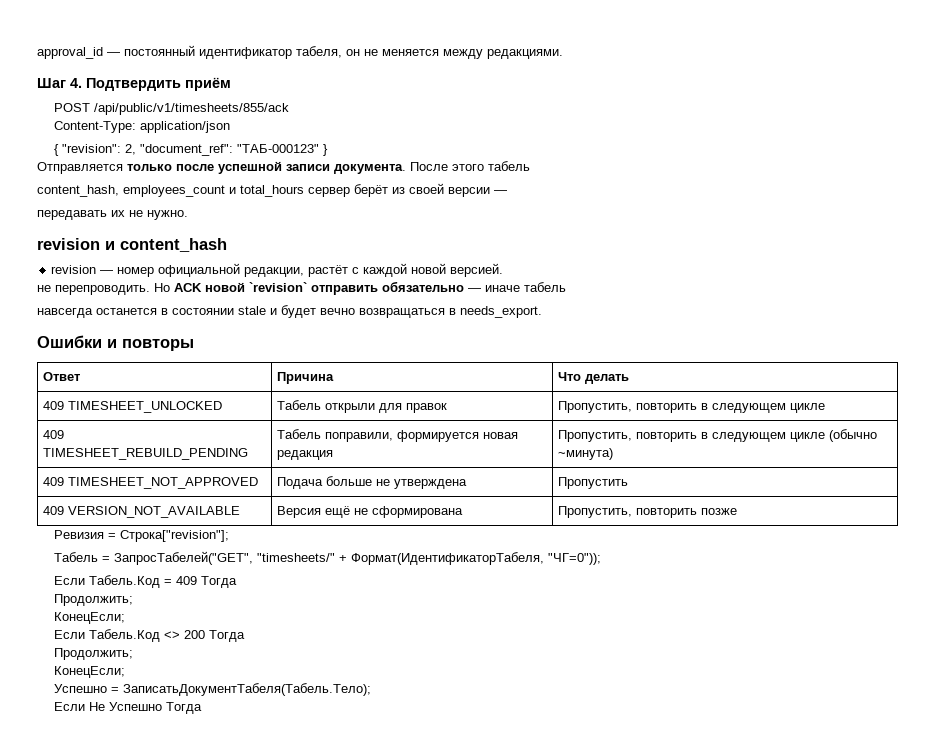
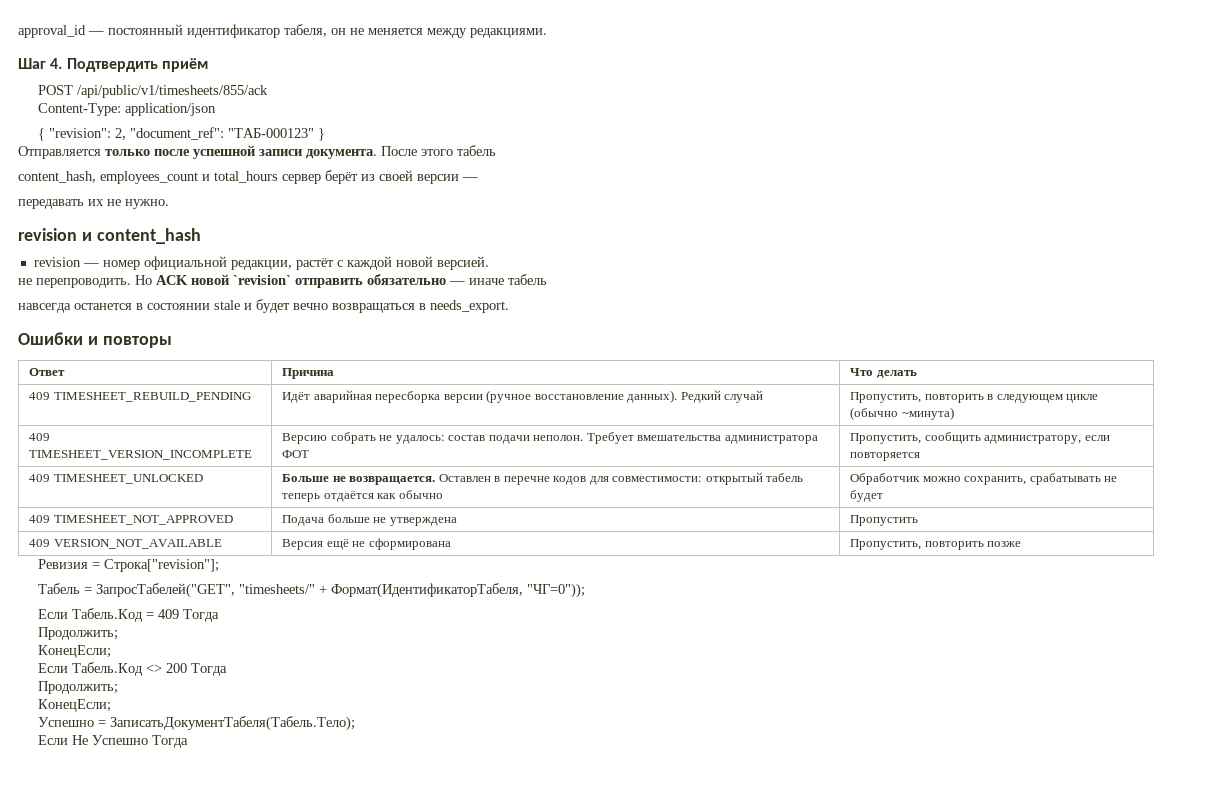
[67,401,222,413] [276,400,447,413] [557,401,825,413] [42,430,64,439] [42,448,248,460] [276,429,518,442] [276,450,333,460] TIMESHEET_UNLOCKED | Табель открыли для правок | Пропустить, повторить в следующем цикле // 409 TIMESHEET_REBUILD_PENDING | Табель поправили, формируется новая редакция -> [53,392,251,402] [282,390,764,403] TIMESHEET_REBUILD_PENDING | Идёт аварийная пересборка версии (ручное восстановление данных). Редкий случай
(613, 454) none -> [29,433,51,441] [29,450,253,460] [282,432,818,444] [282,450,310,458] [850,432,1110,444] [850,452,921,461] [29,474,203,484] [282,472,804,485] [282,490,443,502] [850,473,1118,485] [850,490,884,502] // 409 TIMESHEET_VERSION_INCOMPLETE | Версию собрать не удалось: состав подачи неполон. Требует вмешательства администратора ФОТ | Пропустить, сообщить администратору, если повторяется // 409 TIMESHEET_UNLOCKED | Больше не возвращается. Оставлен в перечне кодов для совместимости: открытый табель теперь отдаётся как обычно | Обработчик можно сохранить, срабатывать не будет

